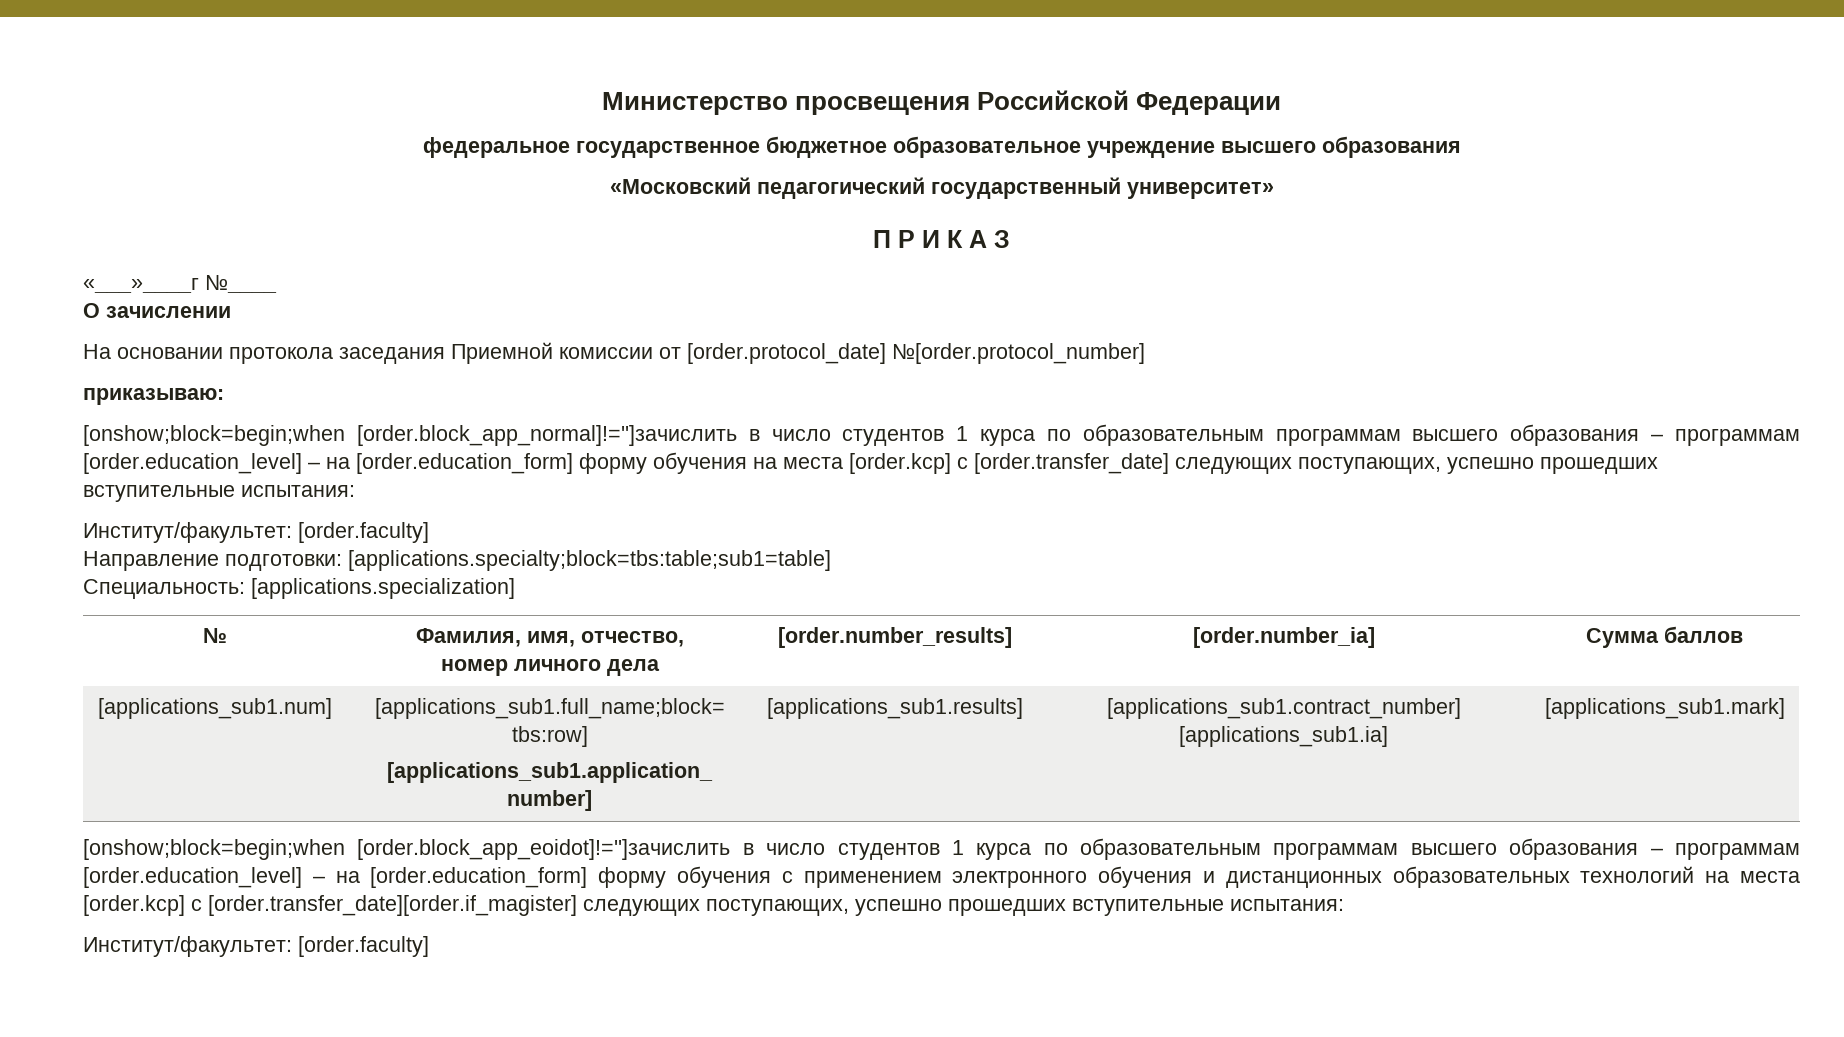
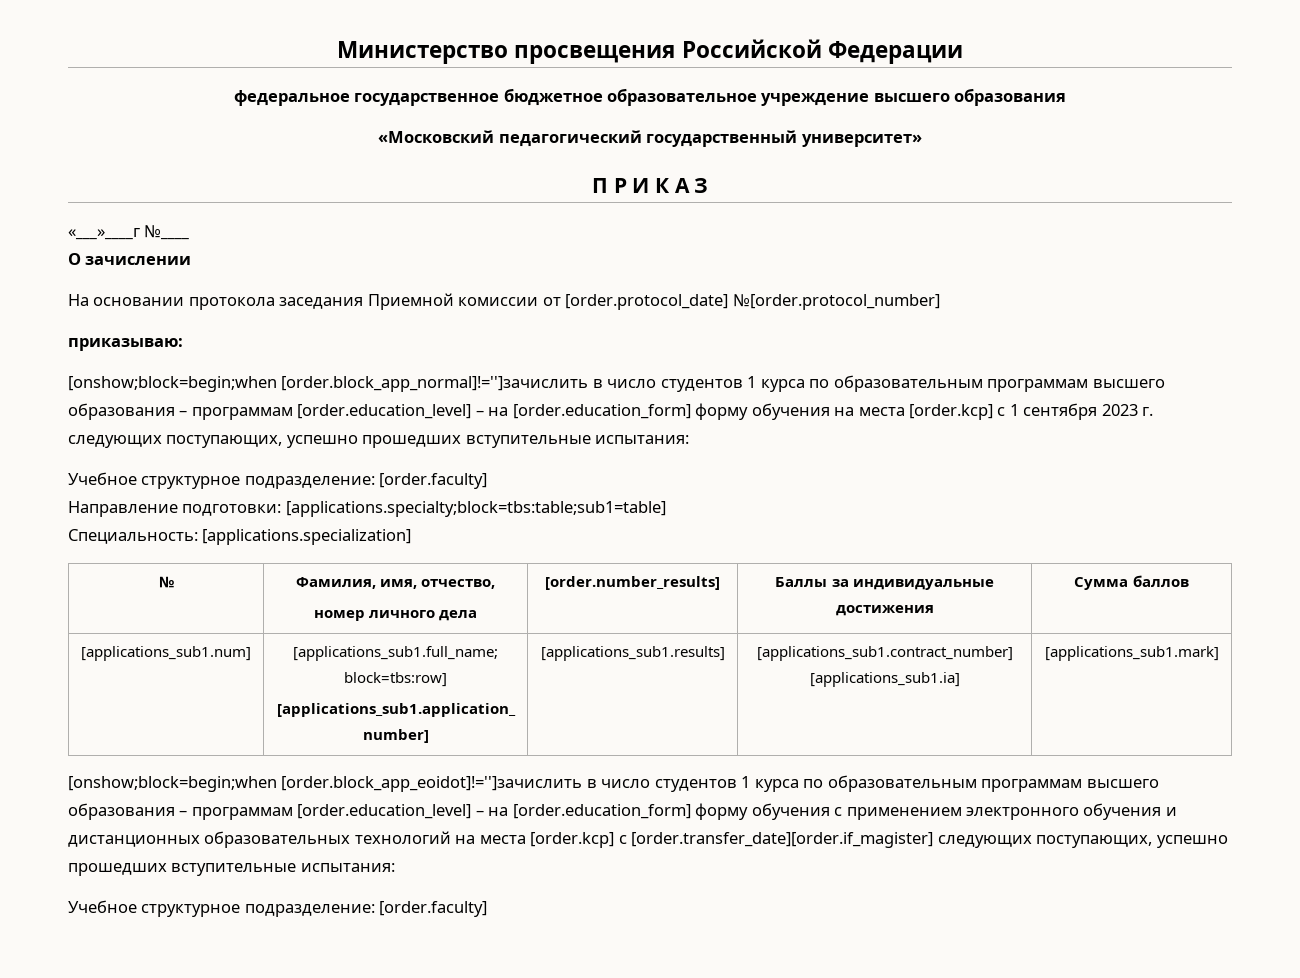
[974,453,1658,474] [83,485,355,502] [83,522,292,543] [order.transfer_date] следующих поступающих, успешно прошедших вступительные испытания: // Институт/факультет: -> [1009,403,1154,420] [68,435,690,448] [68,472,375,489] 1 сентября 2023 г. следующих поступающих, успешно прошедших вступительные испытания: // Учебное структурное подразделение:
[1192,627,1375,648] [order.number_ia] -> [775,577,994,590] [835,605,934,616] Баллы за индивидуальные достижения
[83,936,292,957] Институт/факультет: -> [68,900,375,917] Учебное структурное подразделение:

